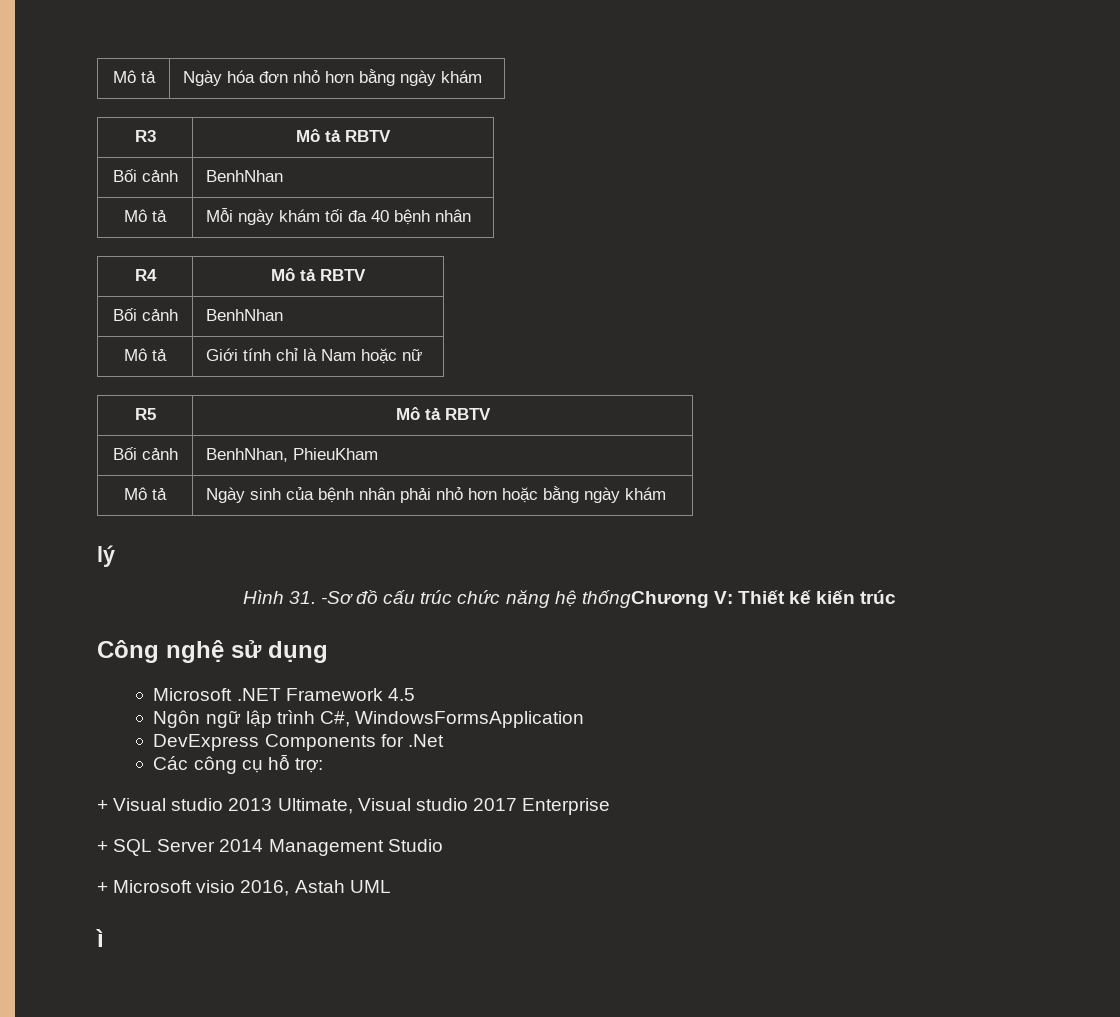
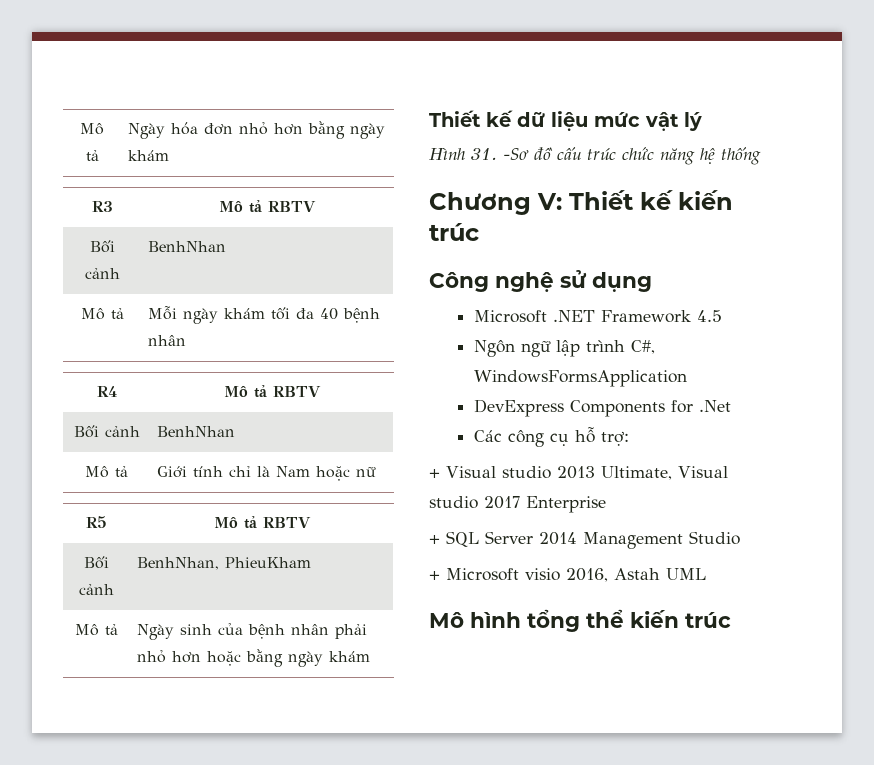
(667, 493) none -> [429,110,679,131] Thiết kế dữ liệu mức vật
[581,590,709,608] thốngChương -> [721,147,761,165] [429,192,531,215] thống // Chương
[96,929,104,947] ì -> [429,609,731,632] Mô hình tổng thể kiến trúc

